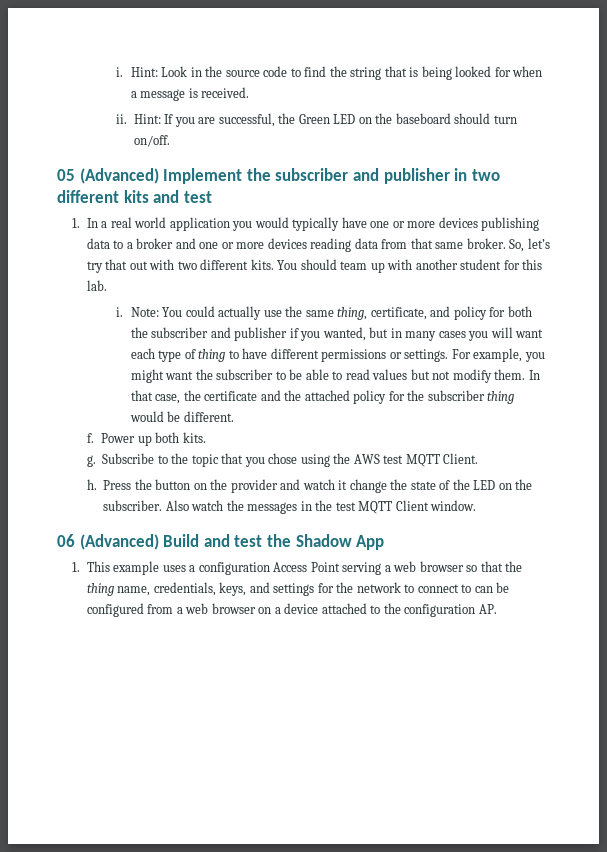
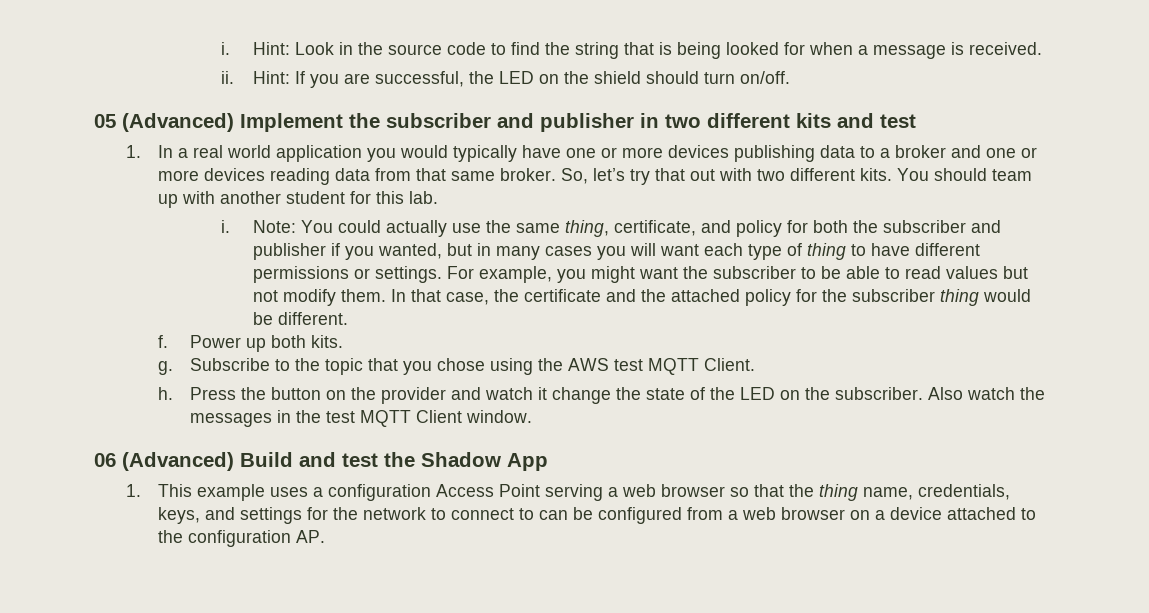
[298,113,451,124] Green LED on the baseboard -> [499,71,642,84] LED on the shield

